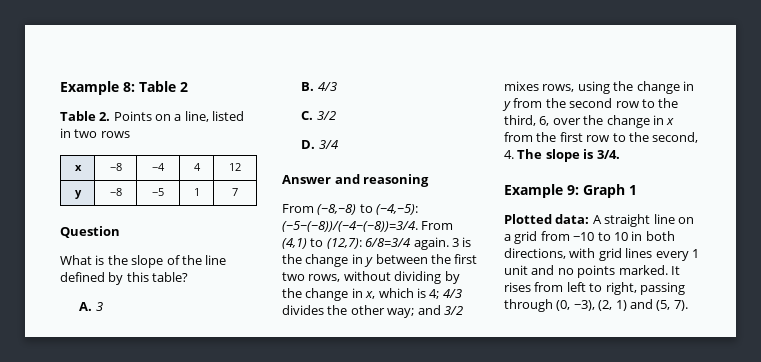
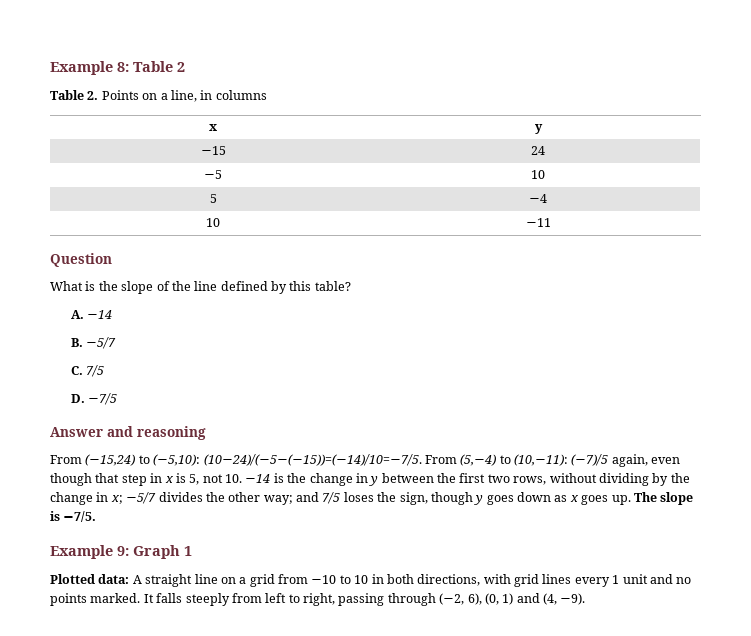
[212,111,245,121] [60,128,130,138] [74,165,82,171] [109,163,122,171] [152,163,165,171] [193,163,201,171] [229,163,241,171] [74,190,82,199] [109,188,122,196] [152,188,164,196] [193,188,200,196] [232,188,238,196] listed in two rows // x | −8 | −4 | 4 | 12 // y | −8 | −5 | 1 | 7 -> [200,90,267,100] [209,124,217,131] [534,124,543,134] [200,146,226,155] [531,146,545,155] [204,170,222,179] [531,170,545,179] [209,194,217,203] [529,194,547,203] [206,218,220,227] [525,218,551,227] in columns // x | y // −15 | 24 // −5 | 10 // 5 | −4 // 10 | −11
[95,302,103,311] 3 -> [87,310,113,319] −14
[317,82,337,91] 4/3 -> [86,337,117,349] −5/7
[316,111,336,120] 3/2 -> [86,365,105,377] 7/5
[318,140,338,149] 3/4 -> [88,393,118,405] −7/5
[317,204,419,215] [282,221,454,232] [282,237,459,250] (−8,−8) to (−4,−5): (−5−(−8))/(−4−(−8))=3/4. From (4,1) to (12,7): 6/8=3/4 again. 3 -> [85,454,681,467] [50,473,271,486] (−15,24) to (−5,10): (10−24)/(−5−(−15))=(−14)/10=−7/5. From (5,−4) to (10,−11): (−7)/5 again, even though that step in x is 5, not 10. −14
[365,288,462,299] x, which is 4; 4/3 -> [110,492,157,504] x; −5/7
[443,306,463,315] [504,81,694,94] [502,98,679,111] [504,115,675,128] [504,132,699,143] [504,150,514,159] 3/2 mixes rows, using the change in y from the second row to the third, 6, over the change in x from the first row to the second, 4. -> [322,492,631,505] 7/5 loses the sign, though y goes down as x goes up.
[596,150,620,159] 3/4. -> [63,511,97,522] −7/5.
[504,282,531,292] rises -> [156,593,230,606] falls steeply
[556,299,688,311] (0, −3), (2, 1) and (5, 7). -> [439,593,586,605] (−2, 6), (0, 1) and (4, −9).

